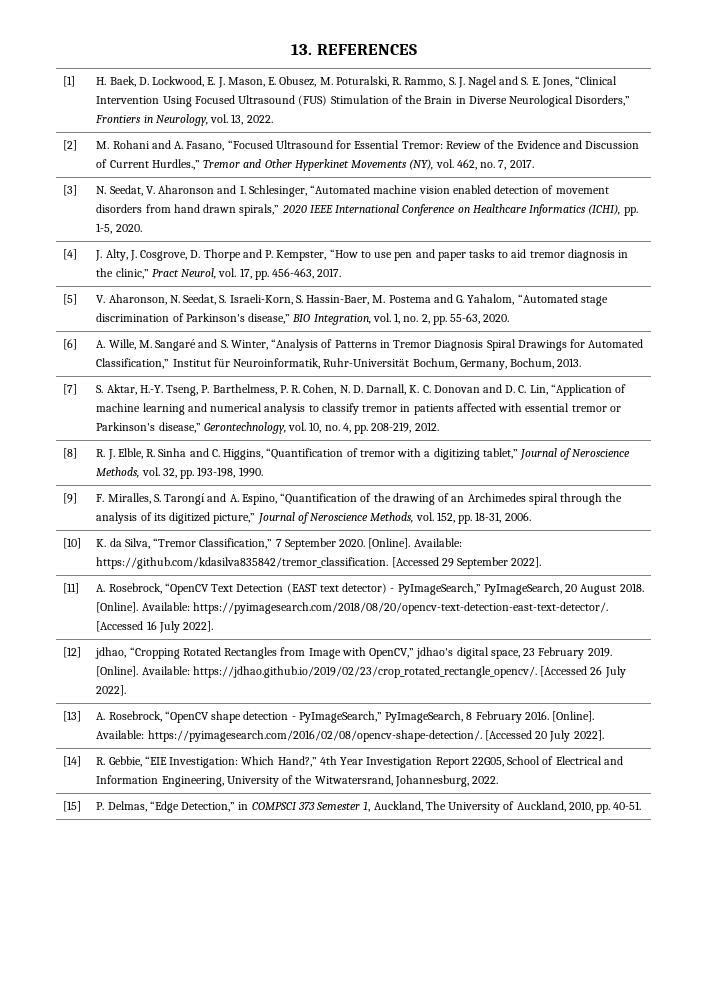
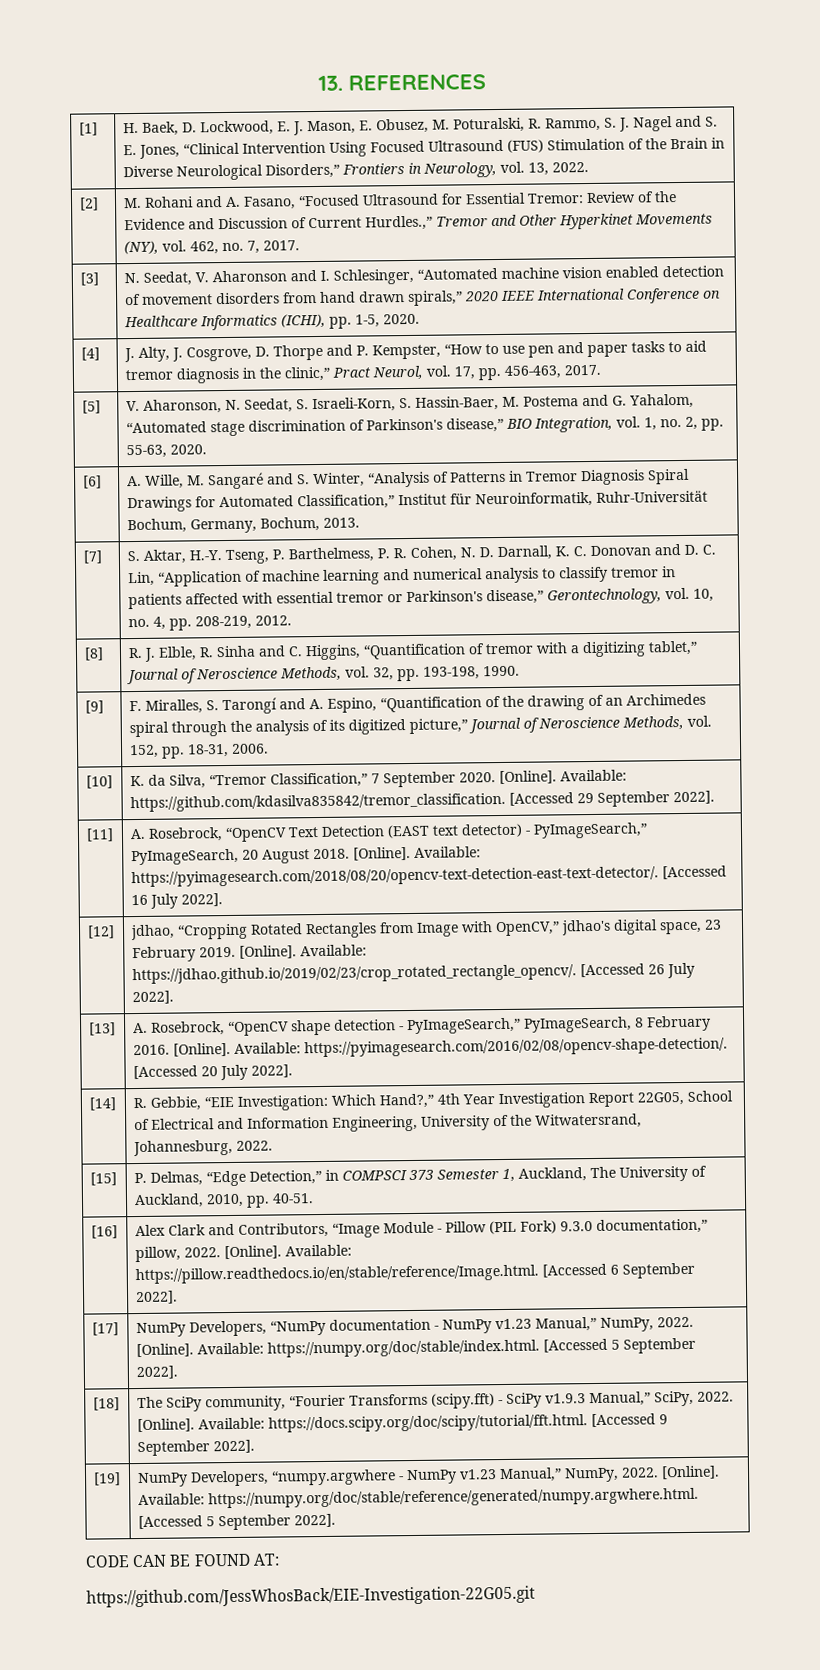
(642, 805) none -> [90,1225,118,1239] [134,1218,708,1238] [134,1244,352,1263] [134,1262,695,1285] [134,1290,178,1305] [91,1322,119,1336] [135,1316,694,1338] [135,1337,696,1358] [135,1365,178,1380] [92,1397,120,1411] [136,1390,734,1412] [136,1413,668,1433] [136,1439,255,1457] [92,1472,121,1486] [136,1465,720,1488] [137,1487,699,1509] [137,1513,336,1531] [85,1553,280,1568] [86,1585,536,1608] // [16] | Alex Clark and Contributors, “Image Module - Pillow (PIL Fork) 9.3.0 documentation,” pillow, 2022. [Online]. Available: https://pillow.readthedocs.io/en/stable/reference/Image.html. [Accessed 6 September 2022]. // [17] | NumPy Developers, “NumPy documentation - NumPy v1.23 Manual,” NumPy, 2022. [Online]. Available: https://numpy.org/doc/stable/index.html. [Accessed 5 September 2022]. // [18] | The SciPy community, “Fourier Transforms (scipy.fft) - SciPy v1.9.3 Manual,” SciPy, 2022. [Online]. Available: https://docs.scipy.org/doc/scipy/tutorial/fft.html. [Accessed 9 September 2022]. // [19] | NumPy Developers, “numpy.argwhere - NumPy v1.23 Manual,” NumPy, 2022. [Online]. Available: https://numpy.org/doc/stable/reference/generated/numpy.argwhere.html. [Accessed 5 September 2022]. // CODE CAN BE FOUND AT: // https://github.com/JessWhosBack/EIE-Investigation-22G05.git

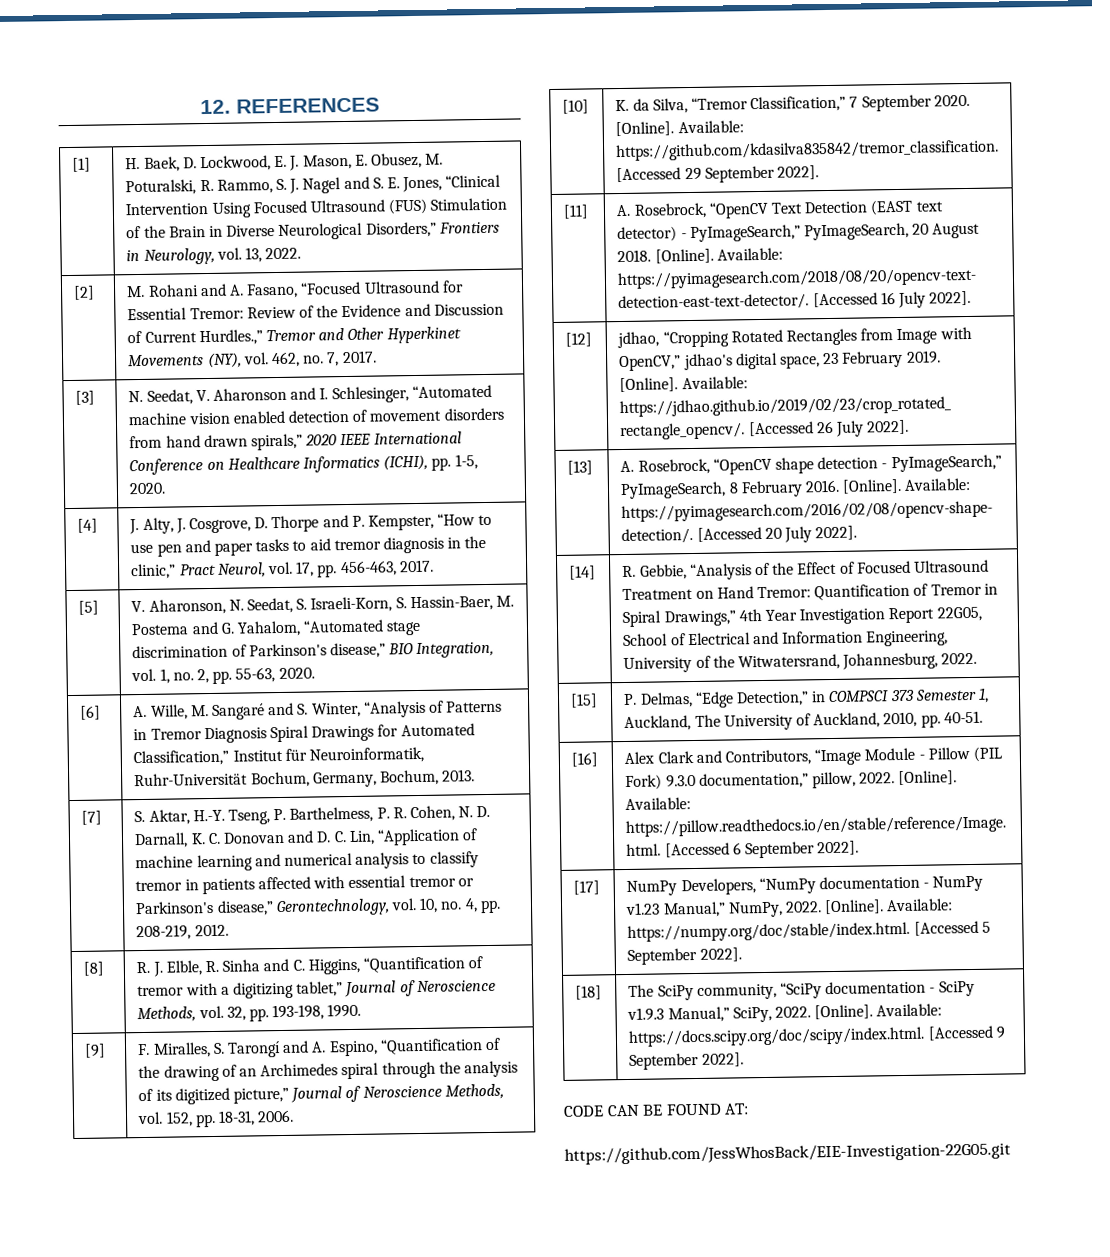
[317,75,343,91] 13. -> [199,99,231,115] 12.
[203,1093,435,1111] “EIE Investigation: Which Hand?,” -> [689,559,989,581] [622,583,998,601] [622,610,736,628] “Analysis of the Effect of Focused Ultrasound Treatment on Hand Tremor: Quantification of Tremor in Spiral Drawings,”
[288,1393,495,1409] “Fourier Transforms (scipy.fft) -> [780,980,927,999] “SciPy documentation
[267,1414,588,1433] https://docs.scipy.org/doc/scipy/tutorial/fft.html. -> [628,1026,926,1047] https://docs.scipy.org/doc/scipy/index.html.
[92,1472,121,1486] [136,1465,720,1488] [137,1487,699,1509] [137,1513,336,1531] // [19] | NumPy Developers, “numpy.argwhere - NumPy v1.23 Manual,” NumPy, 2022. [Online]. Available: https://numpy.org/doc/stable/reference/generated/numpy.argwhere.html. [Accessed 5 September 2022]. -> (744, 1059) none

